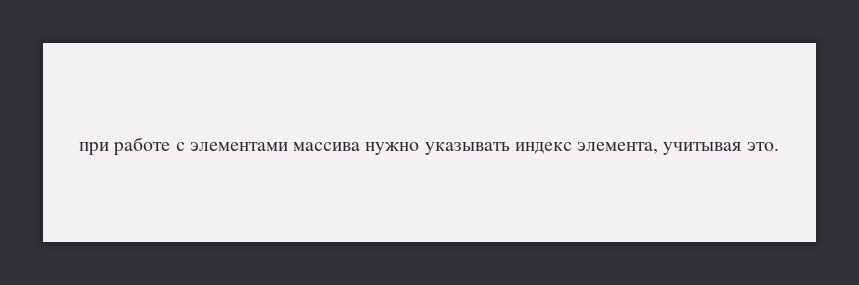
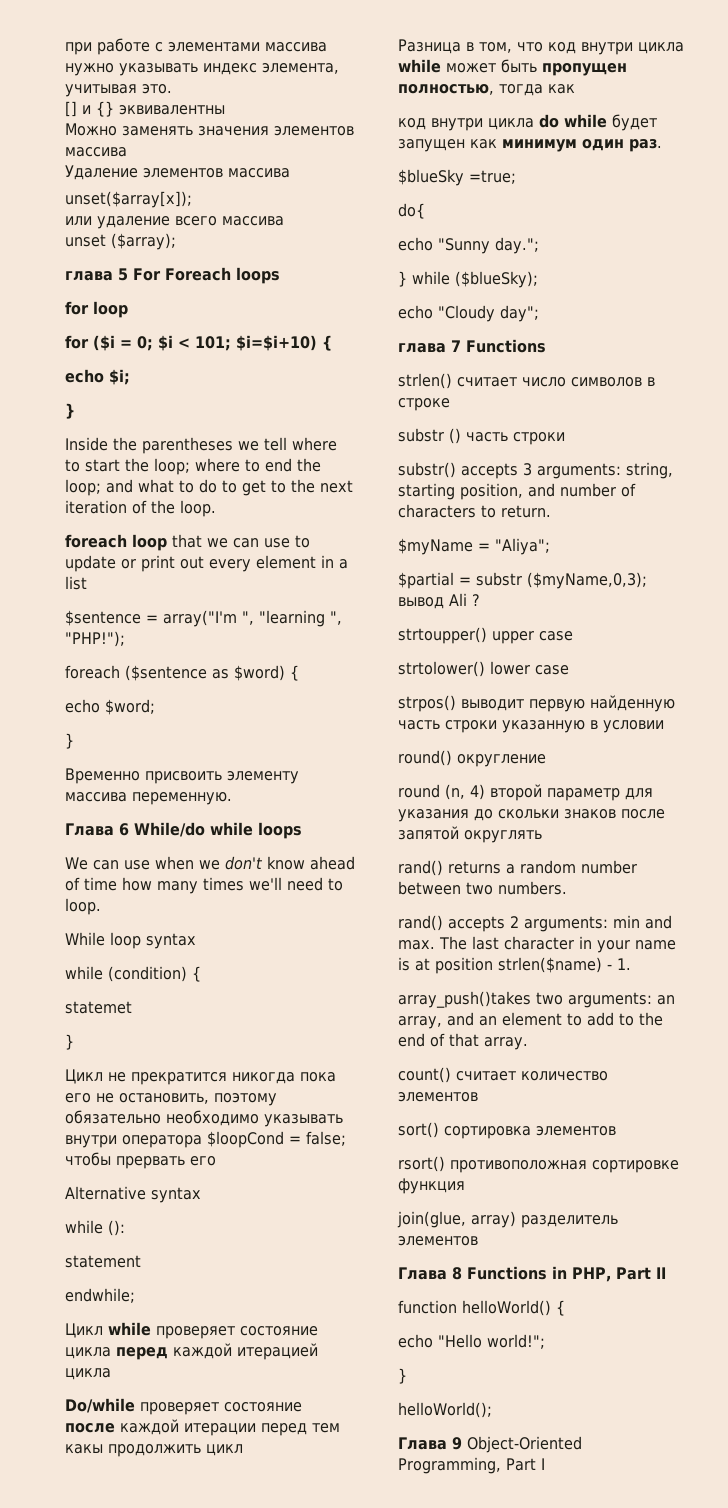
(779, 146) none -> [65,101,225,117] [65,123,354,136] [65,147,127,157] [65,165,290,180] [65,191,192,208] [65,216,284,229] [65,233,176,250] [65,267,280,284] [65,301,128,318] [65,335,332,351] [65,369,130,385] [65,403,75,419] [65,437,337,454] [65,458,321,475] [65,479,353,496] [65,500,216,517] [65,534,310,551] [65,555,348,572] [65,576,87,590] [65,610,342,627] [65,631,125,647] [65,665,299,681] [65,699,155,715] [65,733,74,749] [65,768,299,784] [65,792,232,805] [65,822,302,839] [65,856,355,870] [65,877,343,894] [65,898,101,915] [65,932,196,949] [65,966,201,982] [65,1001,132,1014] [65,1034,74,1050] [65,1069,336,1085] [65,1093,277,1106] [65,1110,343,1127] [65,1131,346,1148] [65,1152,216,1169] [65,1186,201,1203] [65,1220,125,1236] [65,1255,141,1268] [65,1288,135,1303] [65,1322,318,1339] [65,1343,318,1360] [65,1368,111,1380] [65,1398,302,1415] [65,1419,340,1436] [65,1444,243,1457] [398,39,684,55] [398,59,627,76] [398,84,575,96] [398,114,657,131] [398,139,662,152] [398,169,516,186] [398,203,425,219] [398,237,539,254] [398,271,538,288] [398,305,539,322] [398,339,546,353] [398,373,655,389] [398,398,450,411] [398,428,565,445] [398,462,673,479] [398,483,636,500] [398,504,551,518] [398,538,550,555] [398,572,647,589] [398,593,480,609] [398,627,573,644] [398,661,569,677] [398,695,675,712] [398,720,664,733] [398,750,546,767] [398,784,653,801] [398,809,665,822] [398,826,542,843] [398,860,637,876] [398,881,567,895] [398,915,672,932] [398,936,676,953] [398,957,631,974] [398,991,675,1008] [398,1012,663,1029] [398,1033,528,1050] [398,1067,608,1083] [398,1092,478,1102] [398,1122,616,1139] [398,1156,679,1173] [398,1178,465,1194] [397,1211,618,1228] [398,1236,478,1246] [398,1266,666,1282] [398,1300,565,1316] [398,1334,545,1349] [398,1368,407,1384] [398,1402,492,1418] [398,1436,582,1453] [398,1457,545,1474] // [] и {} эквивалентны // Можно заменять значения элементов массива // Удаление элементов массива // unset($array[x]); // или удаление всего массива // unset ($array); // глава 5 For Foreach loops // for loop // for ($i = 0; $i < 101; $i=$i+10) { // echo $i; // } // Inside the parentheses we tell where to start the loop; where to end the loop; and what to do to get to the next iteration of the loop. // foreach loop that we can use to update or print out every element in a list // $sentence = array("I'm ", "learning ", "PHP!"); // foreach ($sentence as $word) { // echo $word; // } // Временно присвоить элементу массива переменную. // Глава 6 While/do while loops // We can use when we don't know ahead of time how many times we'll need to loop. // While loop syntax // while (condition) { // statemet // } // Цикл не прекратится никогда пока его не остановить, поэтому обязательно необходимо указывать внутри оператора $loopCond = false; чтобы прервать его // Alternative syntax // while (): // statement // endwhile; // Цикл while проверяет состояние цикла перед каждой итерацией цикла // Do/while проверяет состояние после каждой итерации перед тем какы продолжить цикл // Разница в том, что код внутри цикла while может быть пропущен полностью, тогда как // код внутри цикла do while будет запущен как минимум один раз. // $blueSky =true; // do{ // echo "Sunny day."; // } while ($blueSky); // echo "Cloudy day"; // глава 7 Functions // strlen() считает число символов в строке // substr () часть строки // substr() accepts 3 arguments: string, starting position, and number of characters to return. // $myName = "Aliya"; // $partial = substr ($myName,0,3); вывод Ali ? // strtoupper() upper case // strtolower() lower case // strpos() выводит первую найденную часть строки указанную в условии // round() округление // round (n, 4) второй параметр для указания до скольки знаков после запятой округлять // rand() returns a random number between two numbers. // rand() accepts 2 arguments: min and max. The last character in your name is at position strlen($name) - 1. // array_push()takes two arguments: an array, and an element to add to the end of that array. // count() считает количество элементов // sort() сортировка элементов // rsort() противоположная сортировке функция // join(glue, array) разделитель элементов // Глава 8 Functions in PHP, Part II // function helloWorld() { // echo "Hello world!"; // } // helloWorld(); // Глава 9 Object-Oriented Programming, Part I

